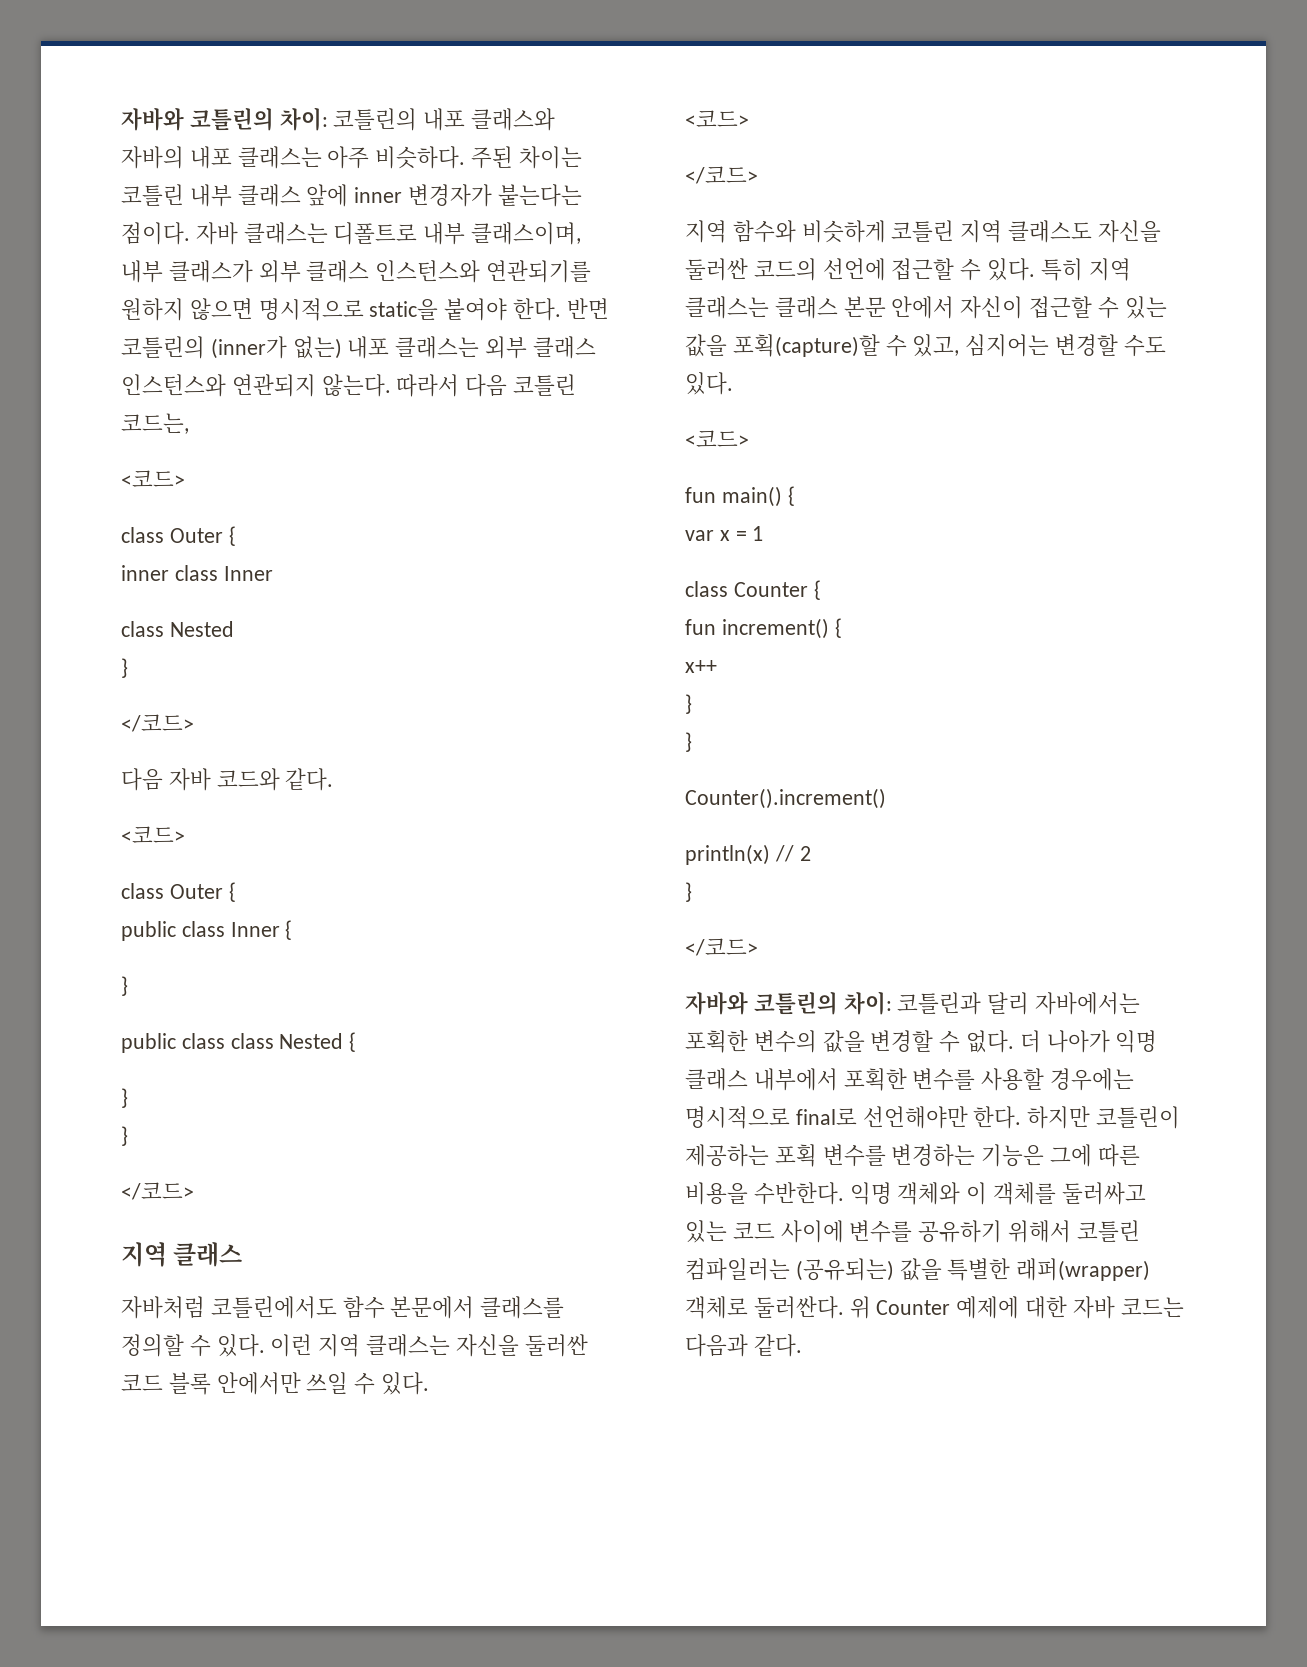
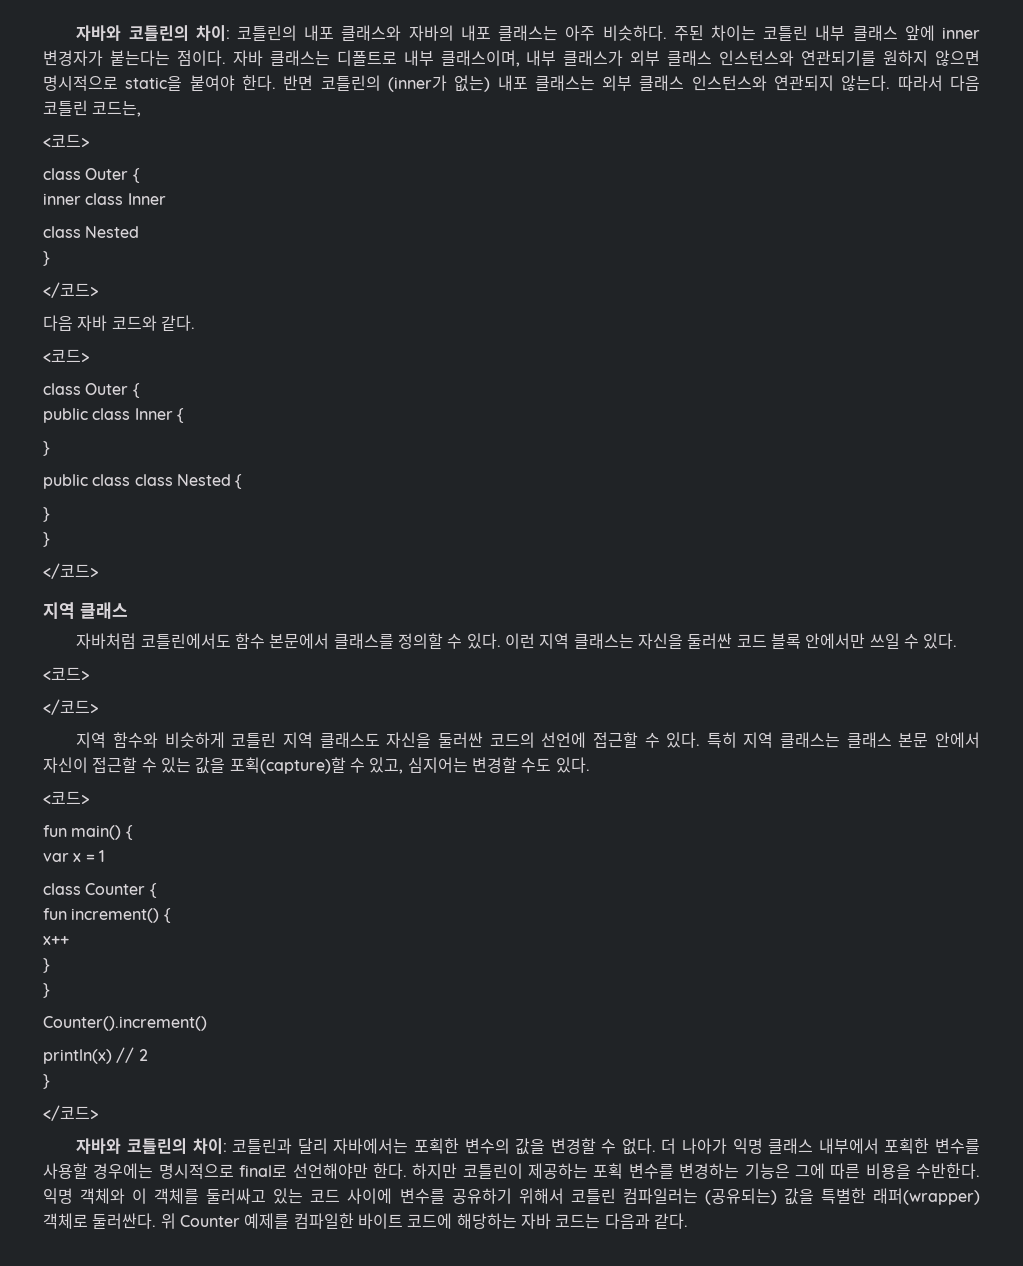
[956,1296,1068,1319] 예제에 대한 -> [244,1213,517,1229] 예제를 컴파일한 바이트 코드에 해당하는

